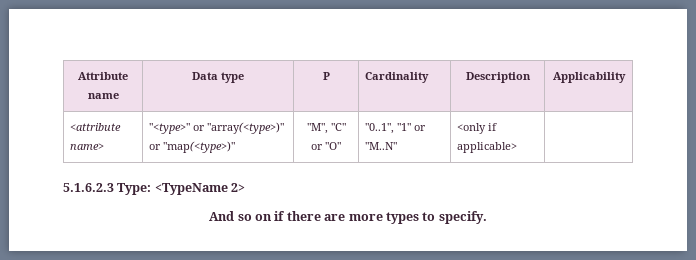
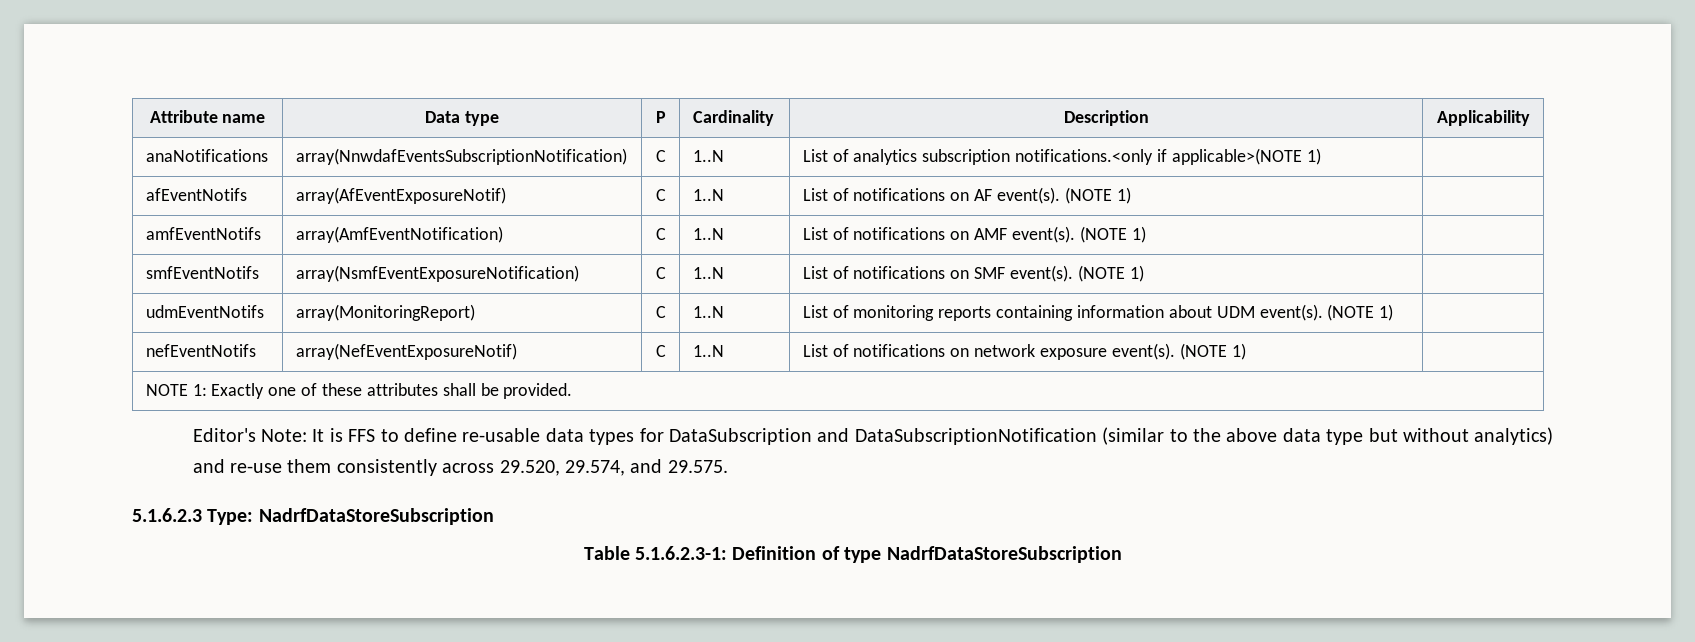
[70,123,122,131] [70,143,105,150] [149,122,285,134] [149,141,236,153] [306,123,346,134] [311,142,341,150] [365,123,427,134] [365,142,398,150] [457,123,498,134] [457,142,518,153] [63,183,246,195] [209,211,487,224] <attribute name> | "<type>" or "array(<type>)" or "map(<type>)" | "M", "C" or "O" | "0..1", "1" or "M..N" | <only if applicable> | // 5.1.6.2.3 Type: <TypeName 2> // And so on if there are more types to specify. -> [145,149,268,162] [295,148,627,165] [655,150,666,162] [692,150,724,162] [802,148,1321,165] [145,188,247,201] [295,187,506,204] [655,189,666,201] [692,189,724,201] [802,187,1131,204] [145,227,261,240] [295,226,503,243] [655,228,666,240] [692,228,724,240] [802,226,1146,243] [145,266,259,279] [295,265,579,282] [655,267,666,279] [692,267,724,279] [802,265,1144,282] [145,305,264,318] [295,304,475,321] [655,306,666,318] [692,306,724,318] [802,304,1394,321] [145,344,256,357] [295,343,517,360] [655,345,666,357] [692,345,724,357] [802,343,1246,360] [145,383,573,399] [192,427,1554,445] [192,459,728,476] [132,508,494,525] [583,546,1122,563] anaNotifications | array(NnwdafEventsSubscriptionNotification) | C | 1..N | List of analytics subscription notifications.<only if applicable>(NOTE 1) | // afEventNotifs | array(AfEventExposureNotif) | C | 1..N | List of notifications on AF event(s). (NOTE 1) | // amfEventNotifs | array(AmfEventNotification) | C | 1..N | List of notifications on AMF event(s). (NOTE 1) | // smfEventNotifs | array(NsmfEventExposureNotification) | C | 1..N | List of notifications on SMF event(s). (NOTE 1) | // udmEventNotifs | array(MonitoringReport) | C | 1..N | List of monitoring reports containing information about UDM event(s). (NOTE 1) | // nefEventNotifs | array(NefEventExposureNotif) | C | 1..N | List of notifications on network exposure event(s). (NOTE 1) | // NOTE 1: Exactly one of these attributes shall be provided. // Editor's Note: It is FFS to define re-usable data types for DataSubscription and DataSubscriptionNotification (similar to the above data type but without analytics) and re-use them consistently across 29.520, 29.574, and 29.575. // 5.1.6.2.3 Type: NadrfDataStoreSubscription // Table 5.1.6.2.3-1: Definition of type NadrfDataStoreSubscription

